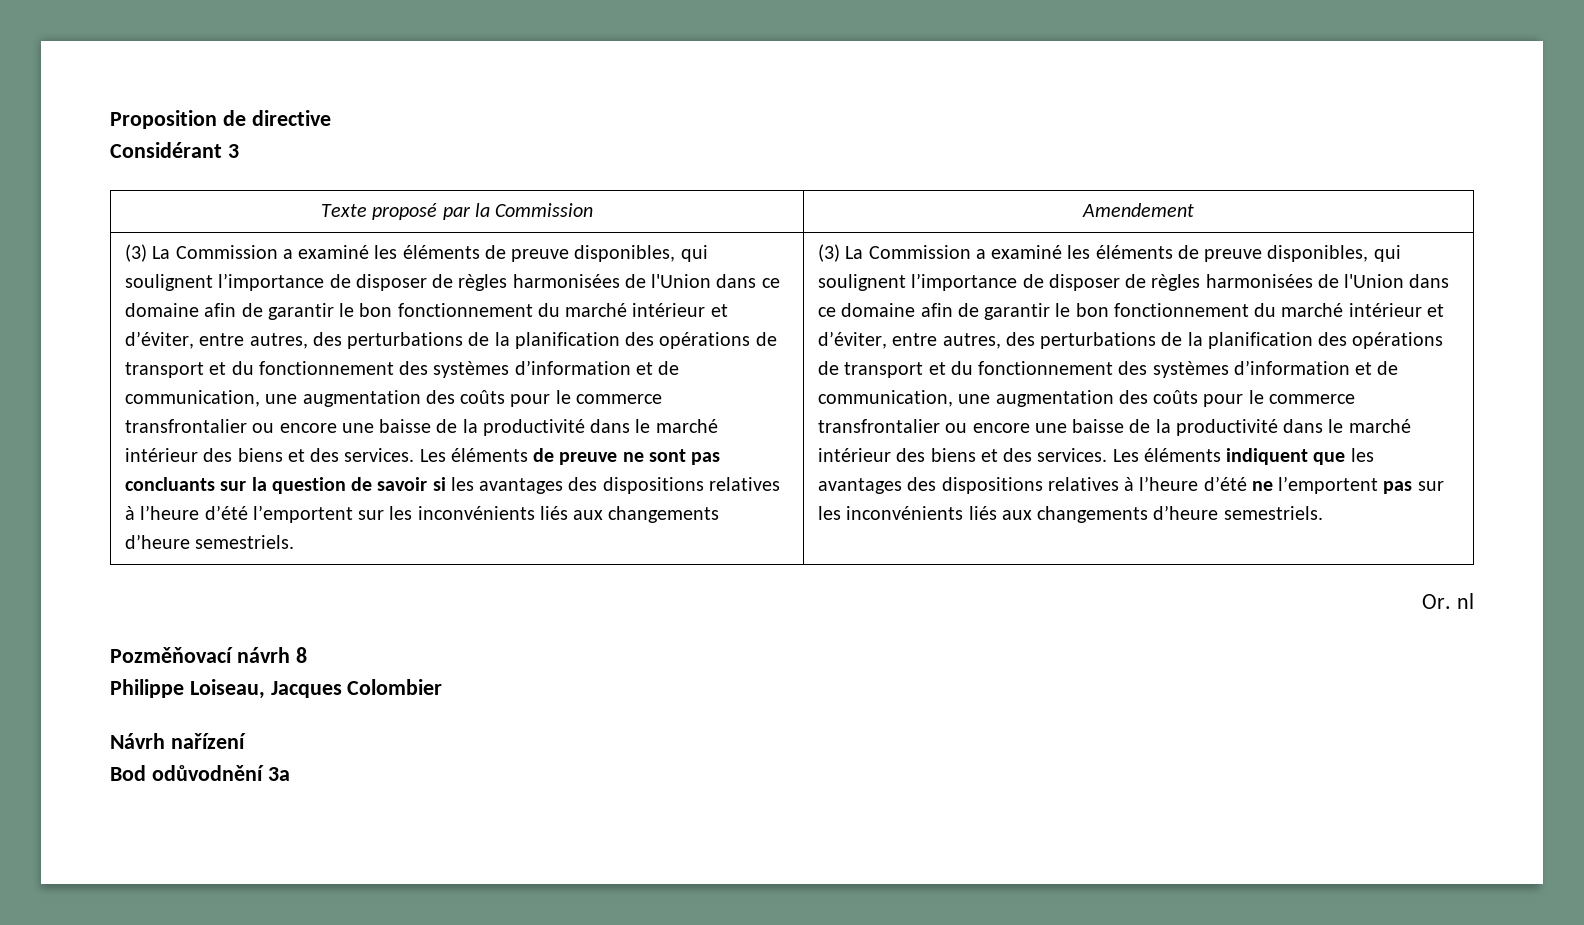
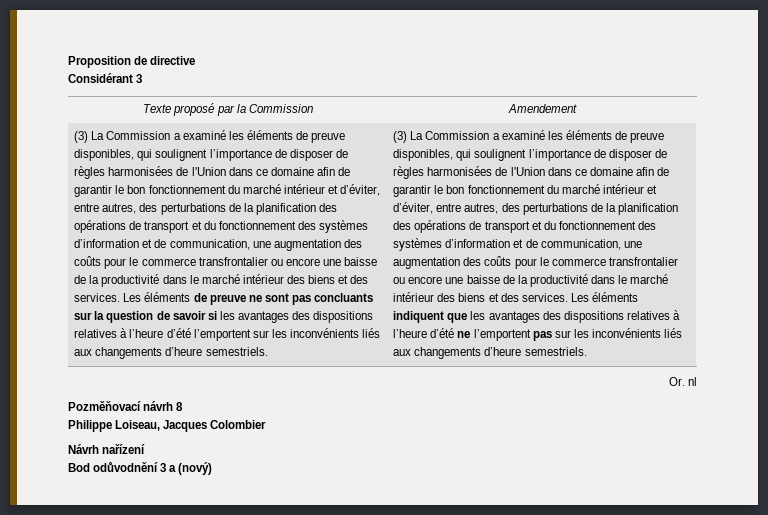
[267,767,290,781] 3a -> [160,462,213,475] 3 a (nový)

